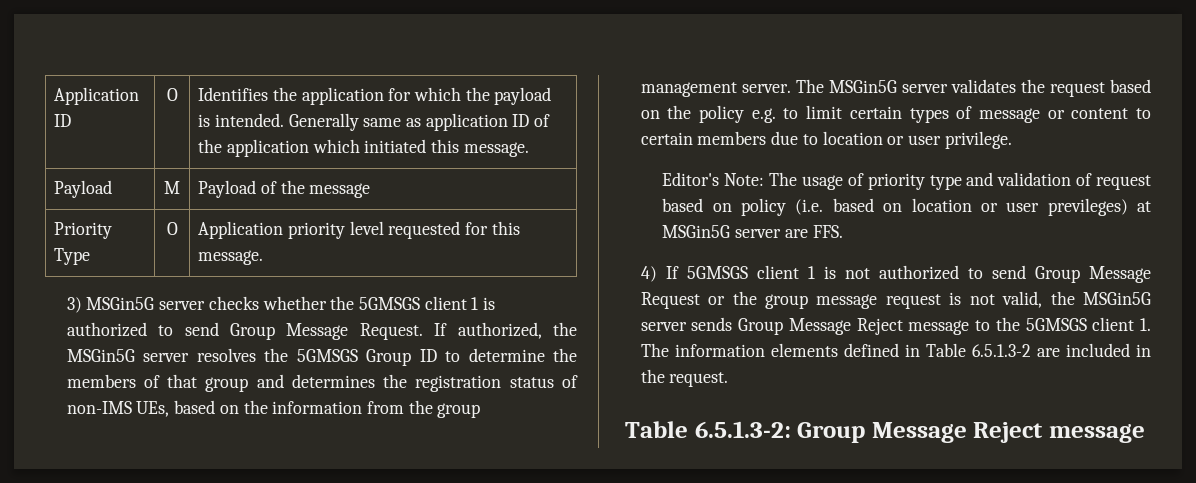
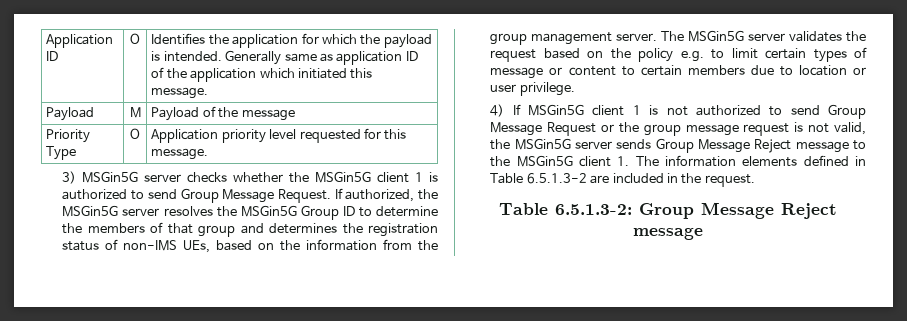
[359,297,421,310] 5GMSGS -> [315,171,372,183] MSGin5G
[296,349,358,362] 5GMSGS -> [240,205,297,217] MSGin5G
[662,172,1151,190] [662,198,1151,216] [662,225,843,238] // Editor's Note: The usage of priority type and validation of request based on policy (i.e. based on location or user previleges) at MSGin5G server are FFS. -> (575, 89) none
[686,266,748,279] 5GMSGS -> [528,104,585,116] MSGin5G
[1025,318,1087,331] 5GMSGS -> [516,155,573,167] MSGin5G

